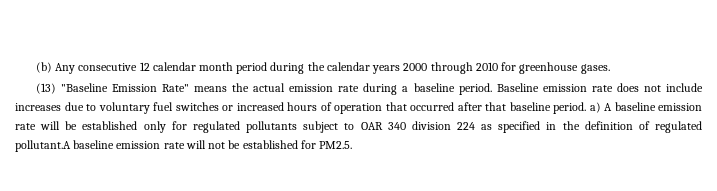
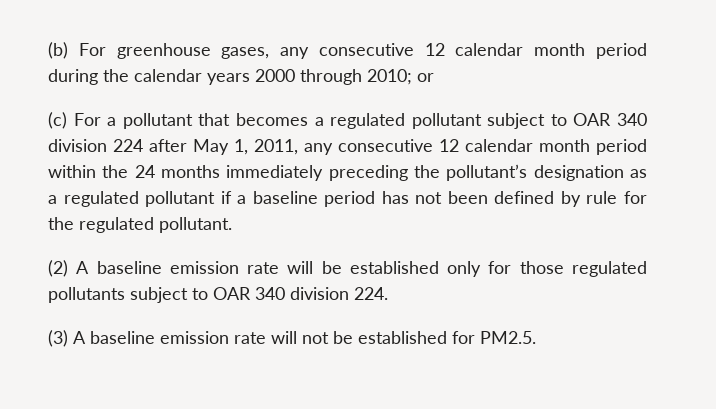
[55,63,76,74] Any -> [78,43,310,59] For greenhouse gases, any
[475,62,610,74] [35,83,703,95] [15,102,601,114] 2010 for greenhouse gases. // (13) "Baseline Emission Rate" means the actual emission rate during a baseline period. Baseline emission rate does not include increases due to voluntary fuel switches or increased hours of operation that occurred after that baseline period. a) -> [367,69,434,85] [48,112,647,129] [48,139,647,155] [48,164,647,181] [48,191,648,207] [48,217,232,233] [48,260,68,277] 2010; or // (c) For a pollutant that becomes a regulated pollutant subject to OAR 340 division 224 after May 1, 2011, any consecutive 12 calendar month period within the 24 months immediately preceding the pollutant’s designation as a regulated pollutant if a baseline period has not been defined by rule for the regulated pollutant. // (2)
(187, 125) none -> [519,261,564,274] those
[456,121,702,133] [15,140,71,152] 224 as specified in the definition of regulated pollutant.A -> [354,287,388,300] [48,330,86,347] 224. // (3) A

